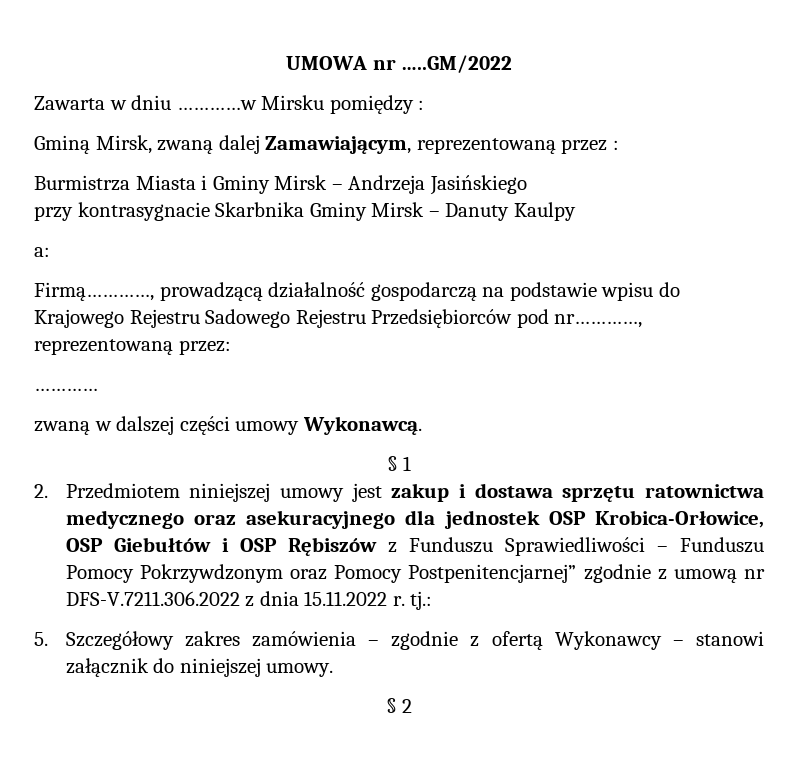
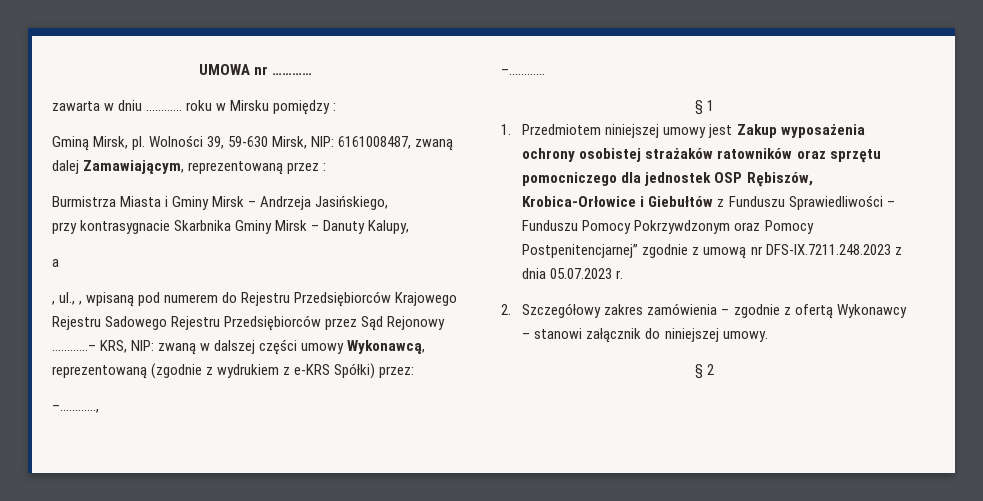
[401,55,513,73] [34,95,257,110] …..GM/2022 // Zawarta w dniu …………w -> [272,73,313,75] [52,100,227,111] ………… // zawarta w dniu ………… roku w
(152, 144) none -> [132,135,412,150] pl. Wolności 39, 59-630 Mirsk, NIP: 6161008487,
[429,175,527,195] Jasińskiego -> [315,196,389,210] Jasińskiego,
[513,202,576,221] [34,247,50,257] [34,282,680,301] Kaulpy // a: // Firmą…………, prowadzącą działalność gospodarczą na podstawie wpisu do -> [368,220,410,234] [52,259,59,267] [52,291,392,307] Kalupy, // a // , ul., , wpisaną pod numerem do Rejestru Przedsiębiorców
[516,309,643,328] [34,339,231,355] [34,388,98,391] pod nr…………, reprezentowaną przez: // ………… // -> [325,316,446,331] [52,340,155,353] przez Sąd Rejonowy …………– KRS, NIP:
[302,416,422,435] Wykonawcą. -> [347,340,426,354] [52,363,415,379] [52,405,99,413] [501,69,545,75] Wykonawcą, reprezentowaną (zgodnie z wydrukiem z e-KRS Spółki) przez: // –…………, // –…………
[34,484,48,498] 2. -> [501,124,511,135] 1.
[391,483,765,502] [65,510,764,529] [65,537,377,556] zakup i dostawa sprzętu ratownictwa medycznego oraz asekuracyjnego dla jednostek OSP Krobica-Orłowice, OSP Giebułtów i OSP Rębiszów -> [736,124,865,138] [522,148,881,163] [522,172,813,187] [522,196,714,207] Zakup wyposażenia ochrony osobistej strażaków ratowników oraz sprzętu pomocniczego dla jednostek OSP Rębiszów, Krobica-Orłowice i Giebułtów
[65,591,240,606] DFS-V.7211.306.2022 -> [765,244,891,255] DFS-IX.7211.248.2023
[304,591,388,606] 15.11.2022 -> [550,268,613,279] 05.07.2023
[410,591,433,610] [34,632,48,646] tj.: // 5. -> [501,304,511,315] // 2.

